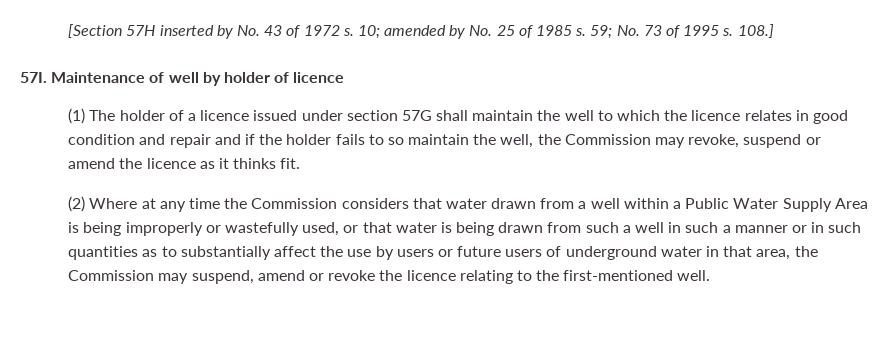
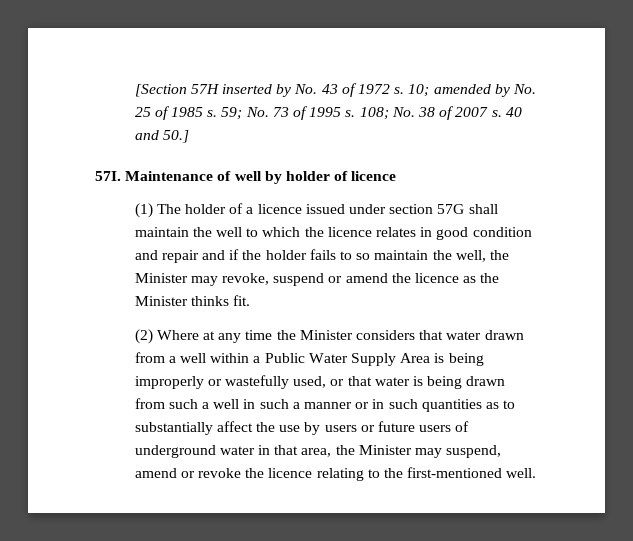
[737,24,774,38] 108.] -> [359,106,522,120] [134,130,189,143] 108; No. 38 of 2007 s. 40 and 50.]
[564,134,651,145] Commission -> [134,273,188,283] Minister
[218,158,229,169] it -> [480,273,500,283] [134,296,188,306] the Minister
[251,198,338,209] Commission -> [299,330,353,340] Minister
[68,270,155,281] Commission -> [358,445,412,455] Minister

